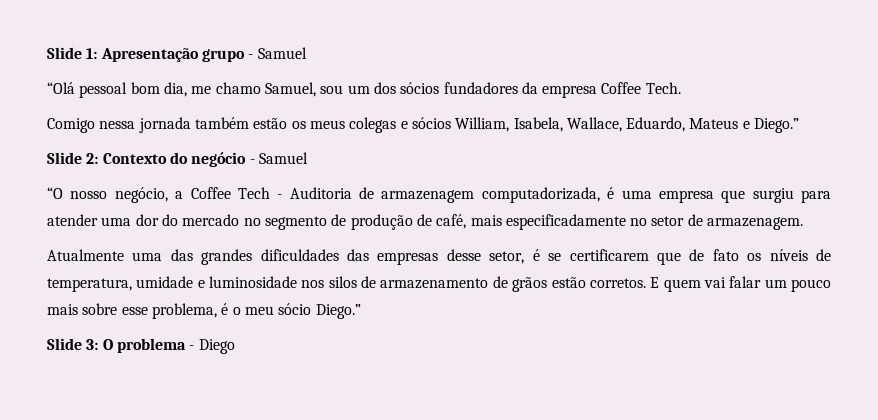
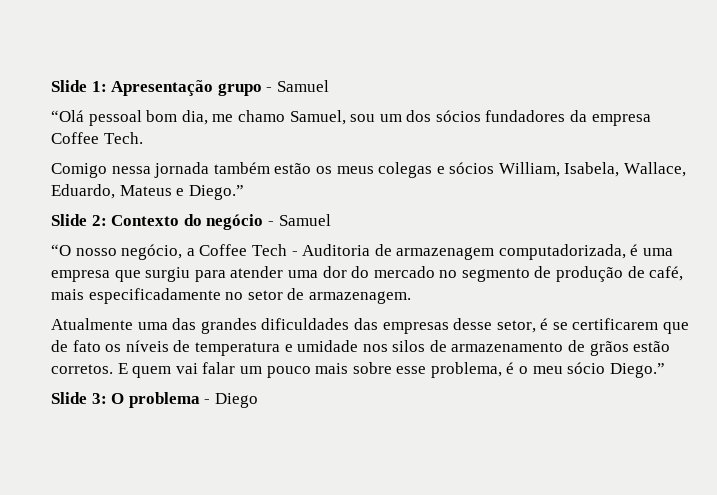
[47,276,298,292] temperatura, umidade e luminosidade -> [194,340,359,356] temperatura e umidade

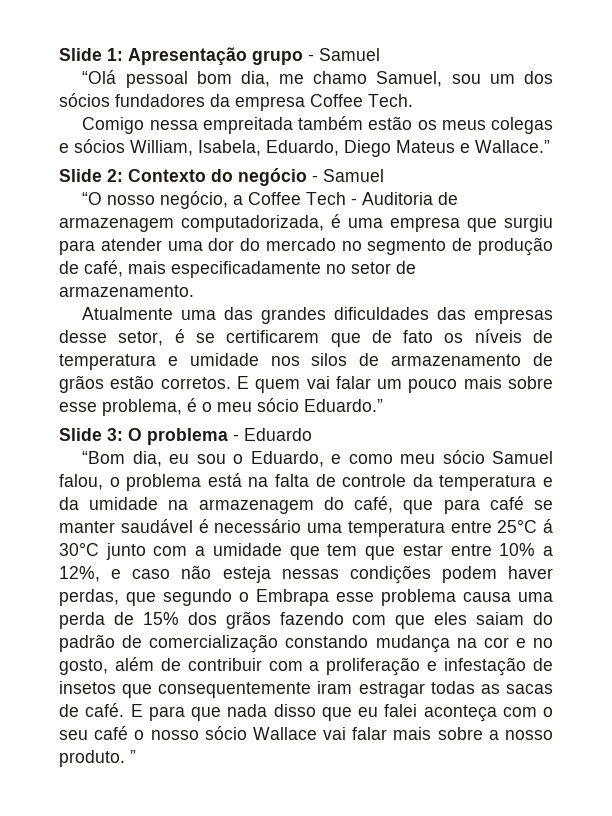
[154,162,210,178] jornada -> [202,117,293,134] empreitada
[624,162,687,177] [51,184,115,199] Wallace, Eduardo, -> [266,140,391,157] Eduardo, Diego
[188,185,244,200] Diego.” -> [475,140,550,153] Wallace.”
[308,291,411,304] armazenagem. -> [59,285,194,297] armazenamento.
[609,363,665,378] Diego.” -> [304,399,383,412] Eduardo.”
[214,393,258,408] Diego -> [244,428,312,441] [82,450,554,467] [59,473,553,491] [59,496,553,514] [59,519,553,537] [59,542,554,560] [59,565,553,584] [59,589,553,606] [59,611,553,629] [59,634,553,653] [59,657,554,676] [59,681,554,698] [59,703,553,722] [59,726,553,740] [59,750,136,767] Eduardo // “Bom dia, eu sou o Eduardo, e como meu sócio Samuel falou, o problema está na falta de controle da temperatura e da umidade na armazenagem do café, que para café se manter saudável é necessário uma temperatura entre 25°C á 30°C junto com a umidade que tem que estar entre 10% a 12%, e caso não esteja nessas condições podem haver perdas, que segundo o Embrapa esse problema causa uma perda de 15% dos grãos fazendo com que eles saiam do padrão de comercialização constando mudança na cor e no gosto, além de contribuir com a proliferação e infestação de insetos que consequentemente iram estragar todas as sacas de café. E para que nada disso que eu falei aconteça com o seu café o nosso sócio Wallace vai falar mais sobre a nosso produto. ”

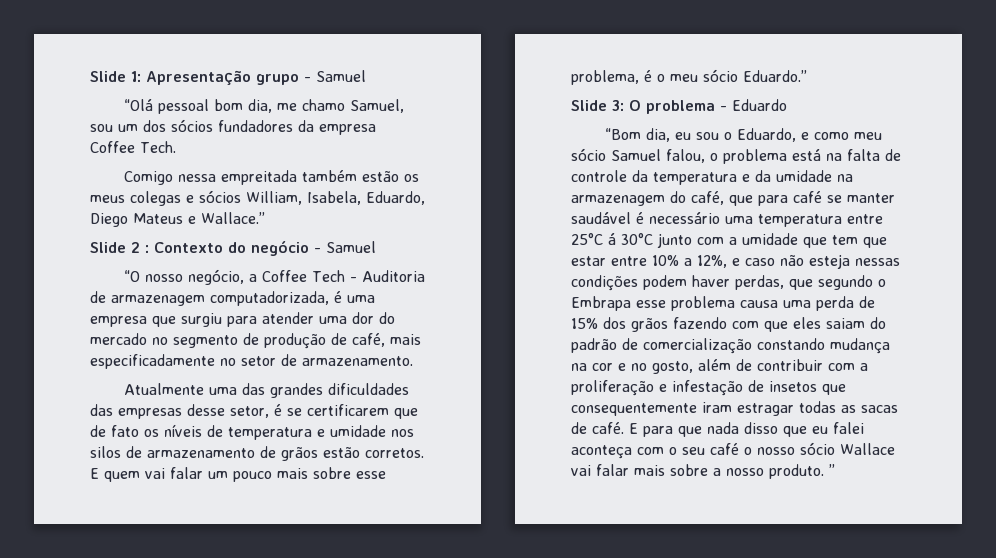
[107,169,123,182] 2: -> [131,242,149,253] 2 :

